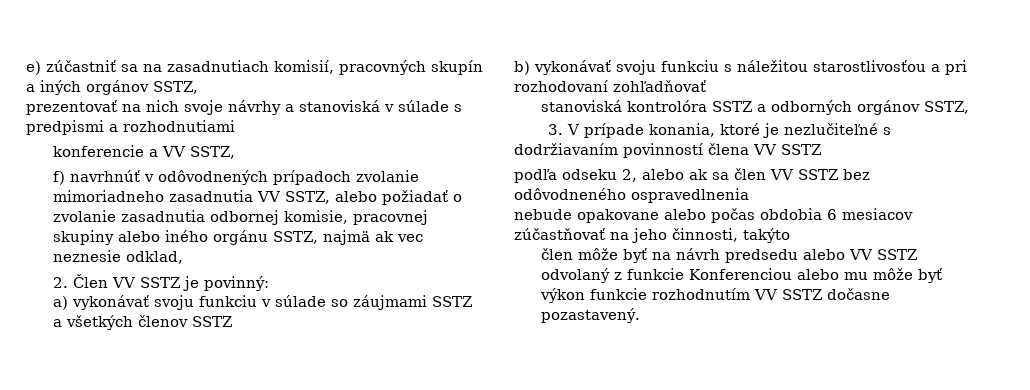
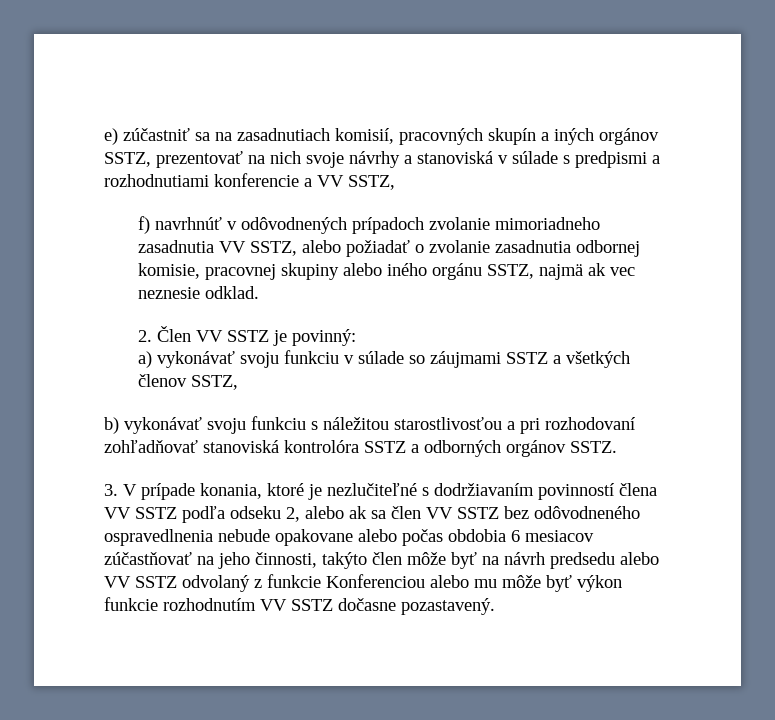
(198, 87) // -> (151, 159) none
(235, 126) // -> (209, 180) none
[126,251,184,264] odklad, -> [204,286,259,299] odklad.
[192,316,233,327] SSTZ -> [190,375,238,390] SSTZ,
(706, 86) // -> (198, 446) none
[924,101,970,114] SSTZ, -> [570,441,617,453] SSTZ.
(821, 149) // -> (177, 513) none
(749, 195) // -> (213, 537) none
(790, 235) // -> (367, 560) none

